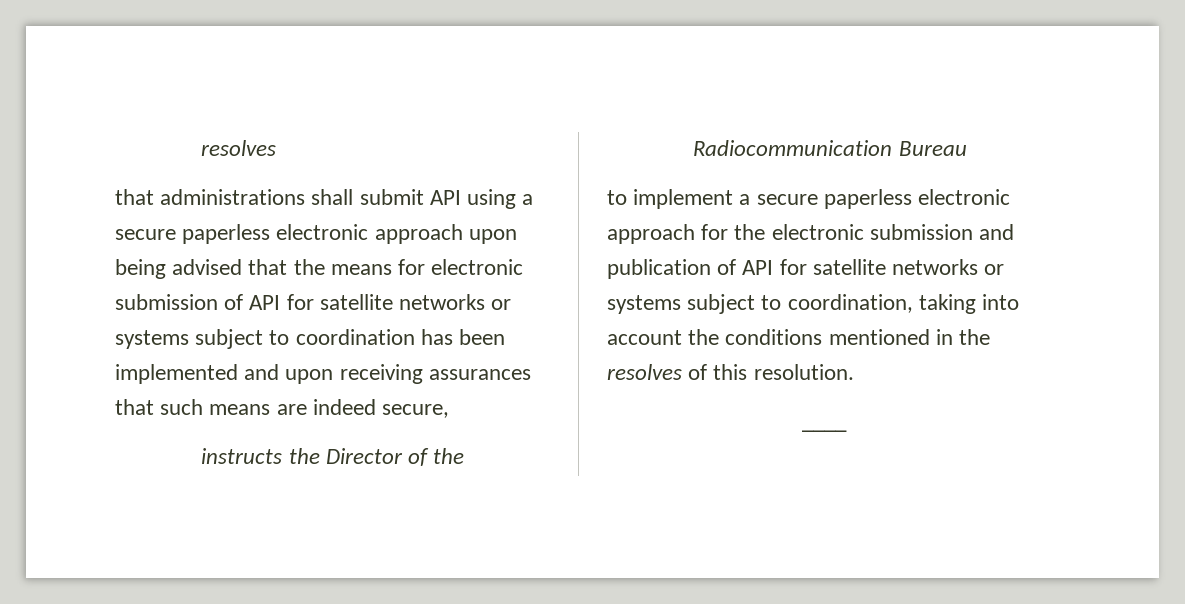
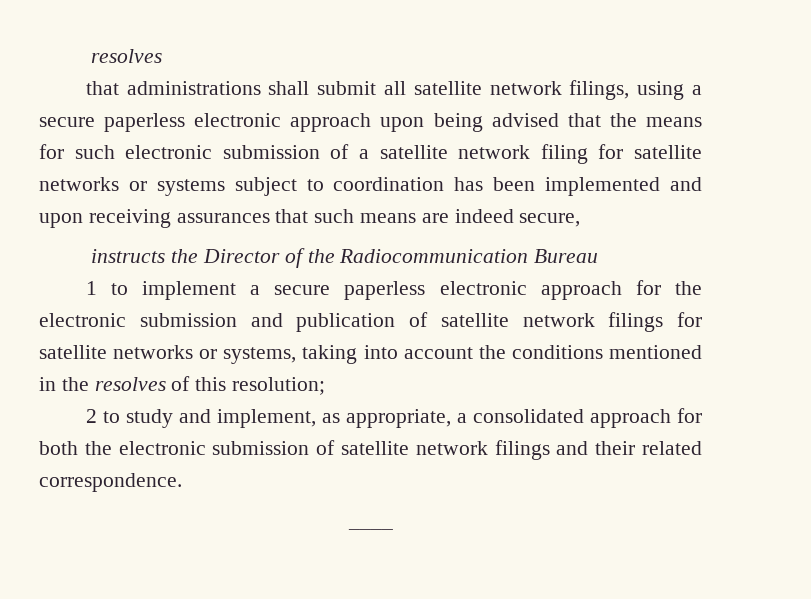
[429,190,461,205] API -> [384,80,630,100] all satellite network filings,
[431,259,524,275] [115,294,281,310] electronic submission of API -> [74,144,588,164] such electronic submission of a satellite network filing
(967, 148) none -> [85,281,97,295] 1
[742,259,1005,275] [607,294,913,314] API for satellite networks or systems subject to coordination, -> [440,312,702,332] [39,345,297,364] satellite network filings for satellite networks or systems,
[753,364,854,380] resolution. -> [232,377,326,395] [85,408,702,428] [39,440,702,460] [39,473,182,492] resolution; // 2 to study and implement, as appropriate, a consolidated approach for both the electronic submission of satellite network filings and their related correspondence.

